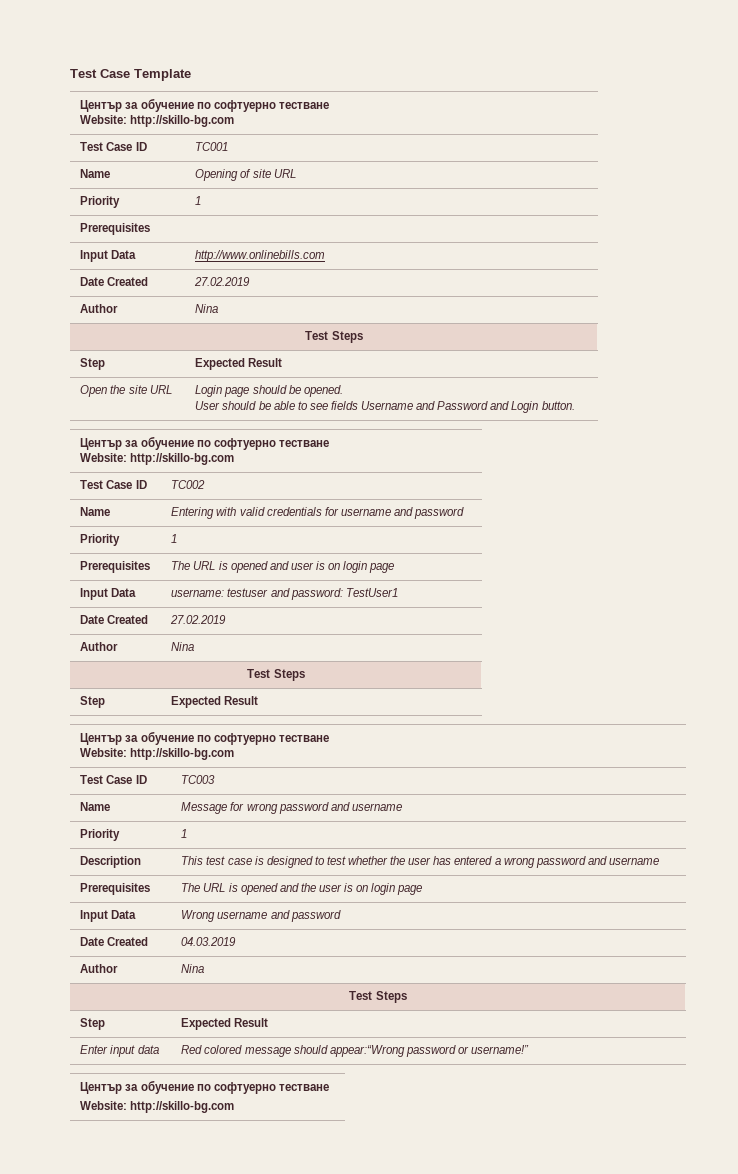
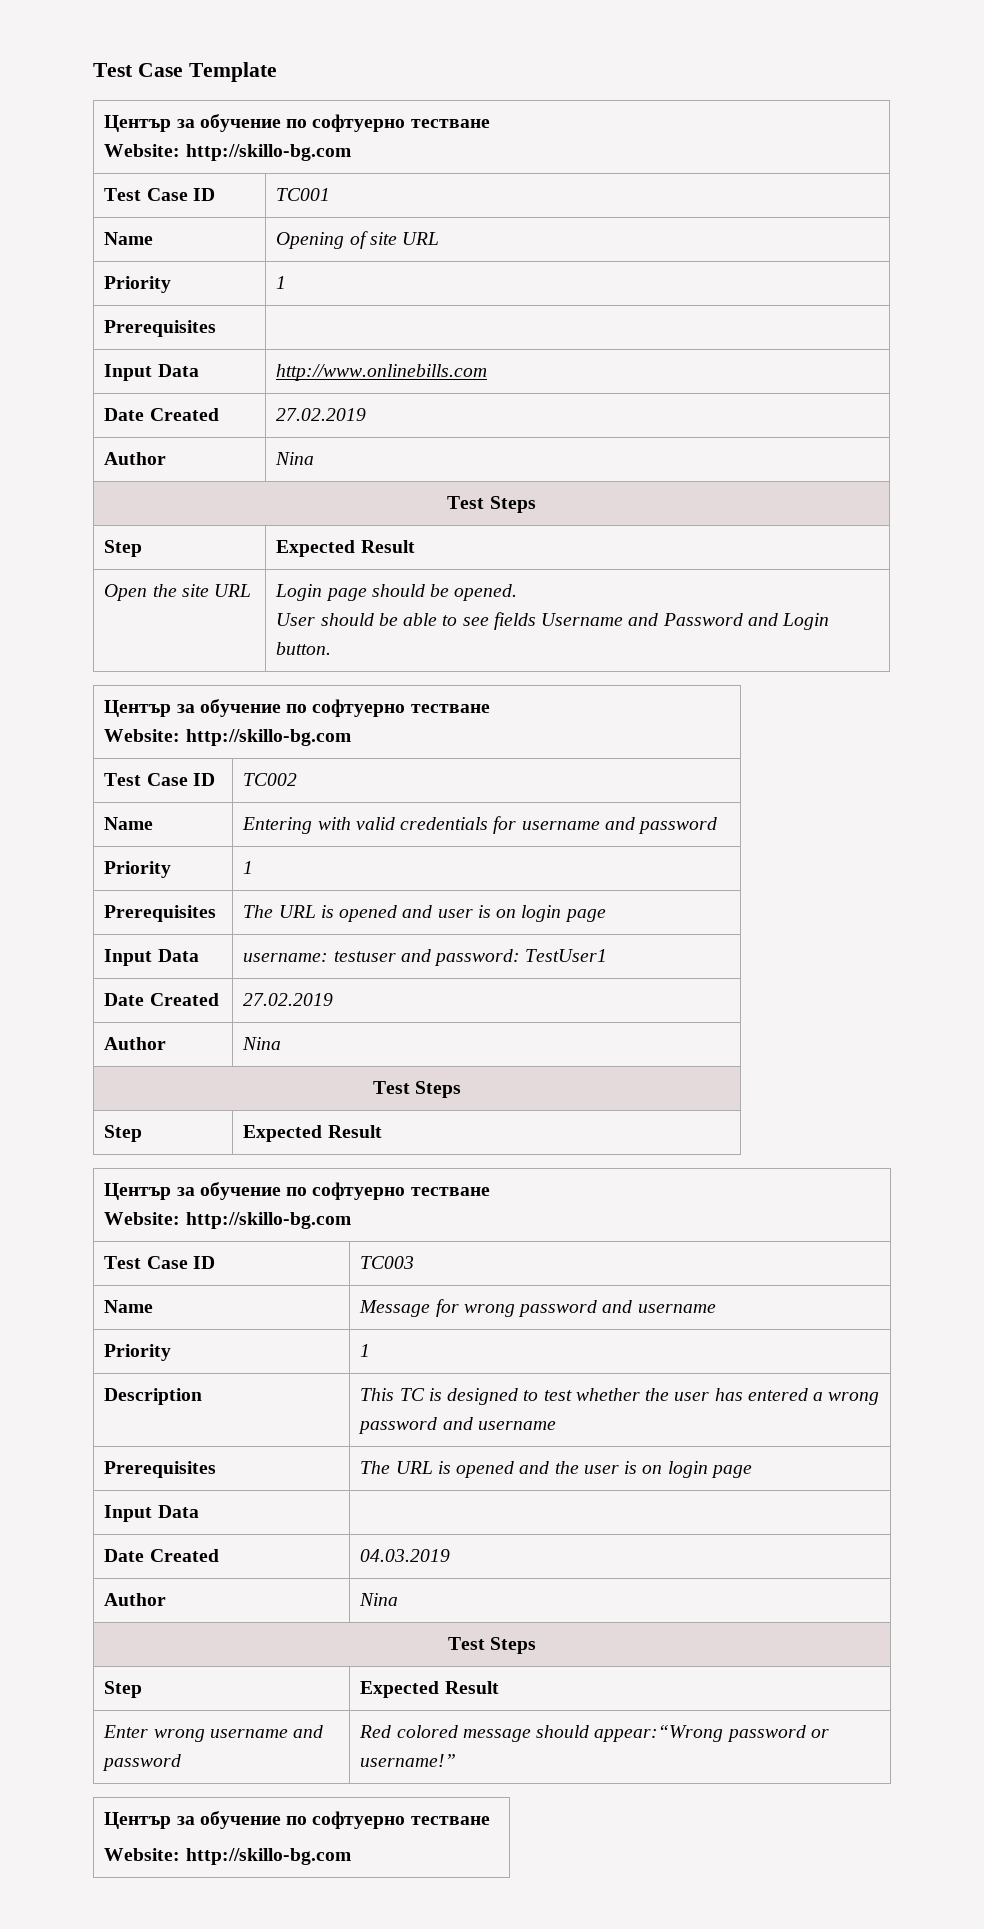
[206,856,252,865] test case -> [399,1388,425,1401] TC
[181,910,341,922] Wrong username and password -> (199, 1511) none
[110,1045,159,1057] input data -> [153,1725,324,1742] [102,1754,182,1771] wrong username and password

